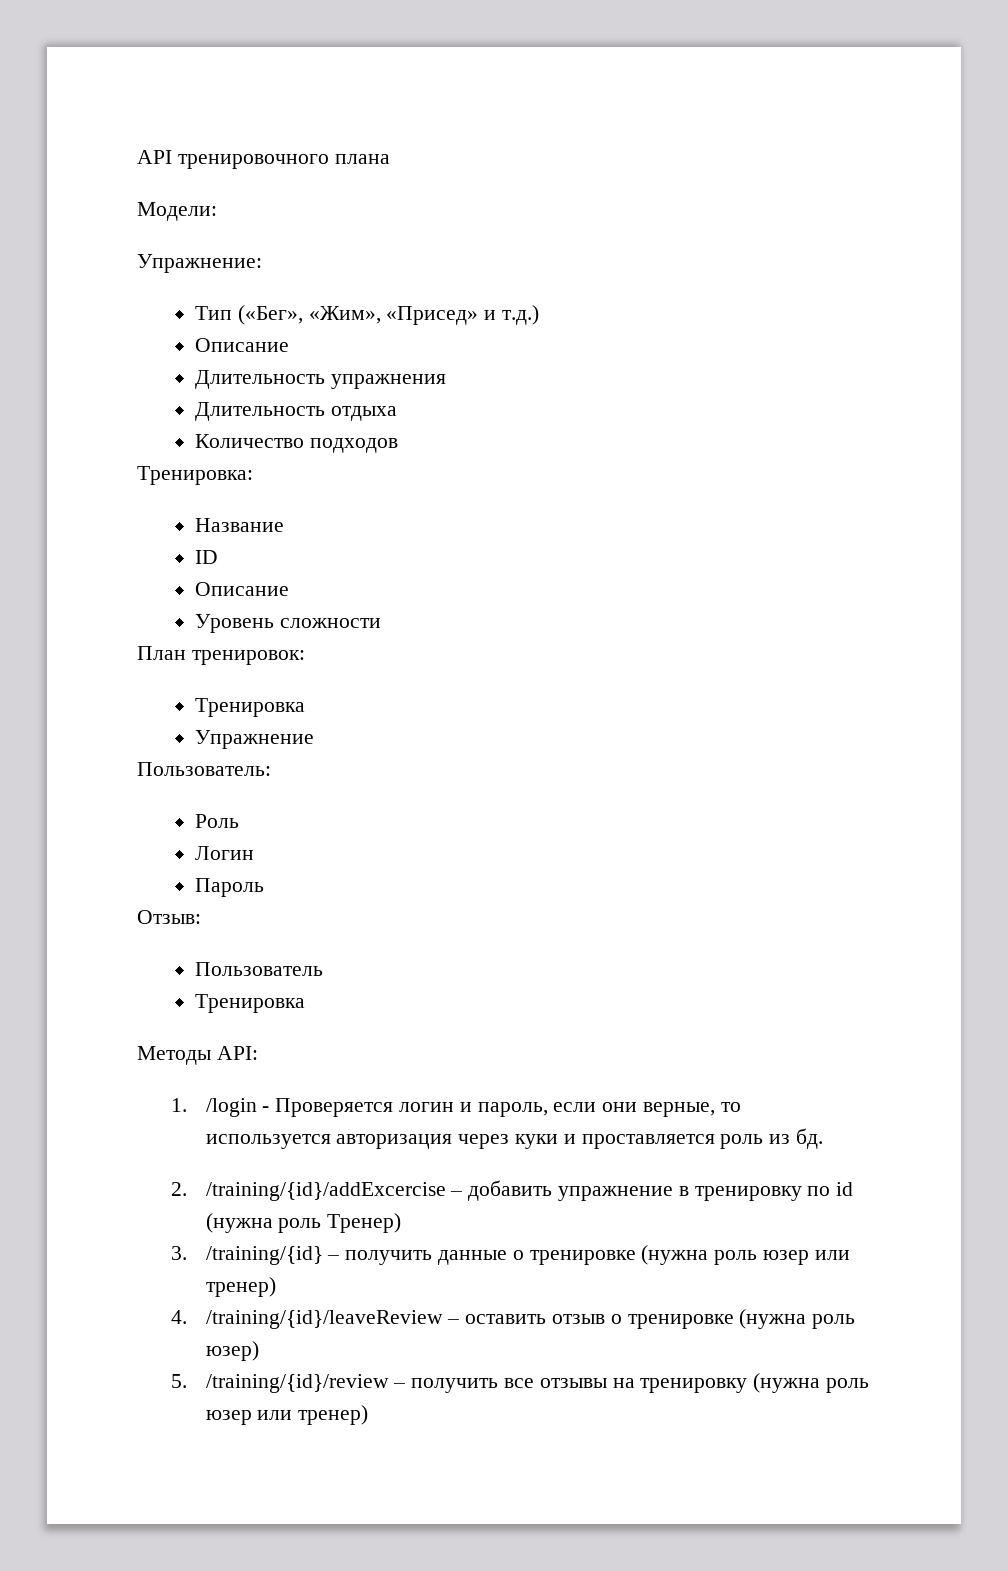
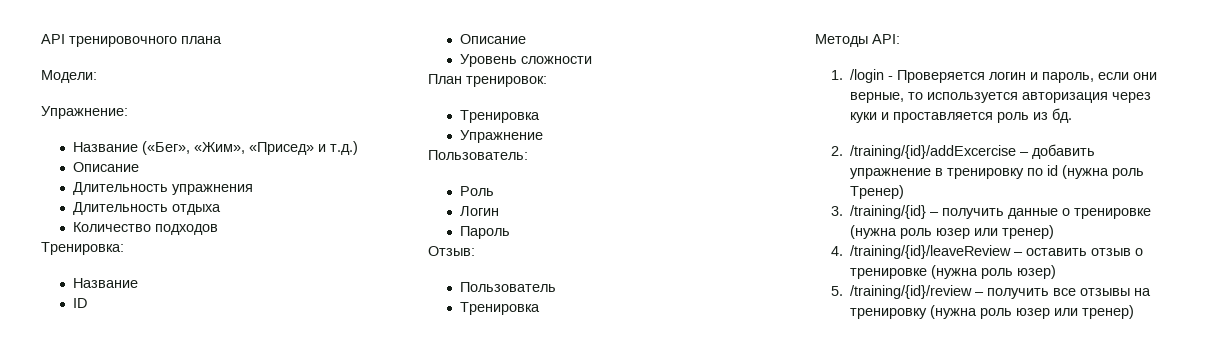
[194,306,232,320] Тип -> [72,142,138,152] Название

